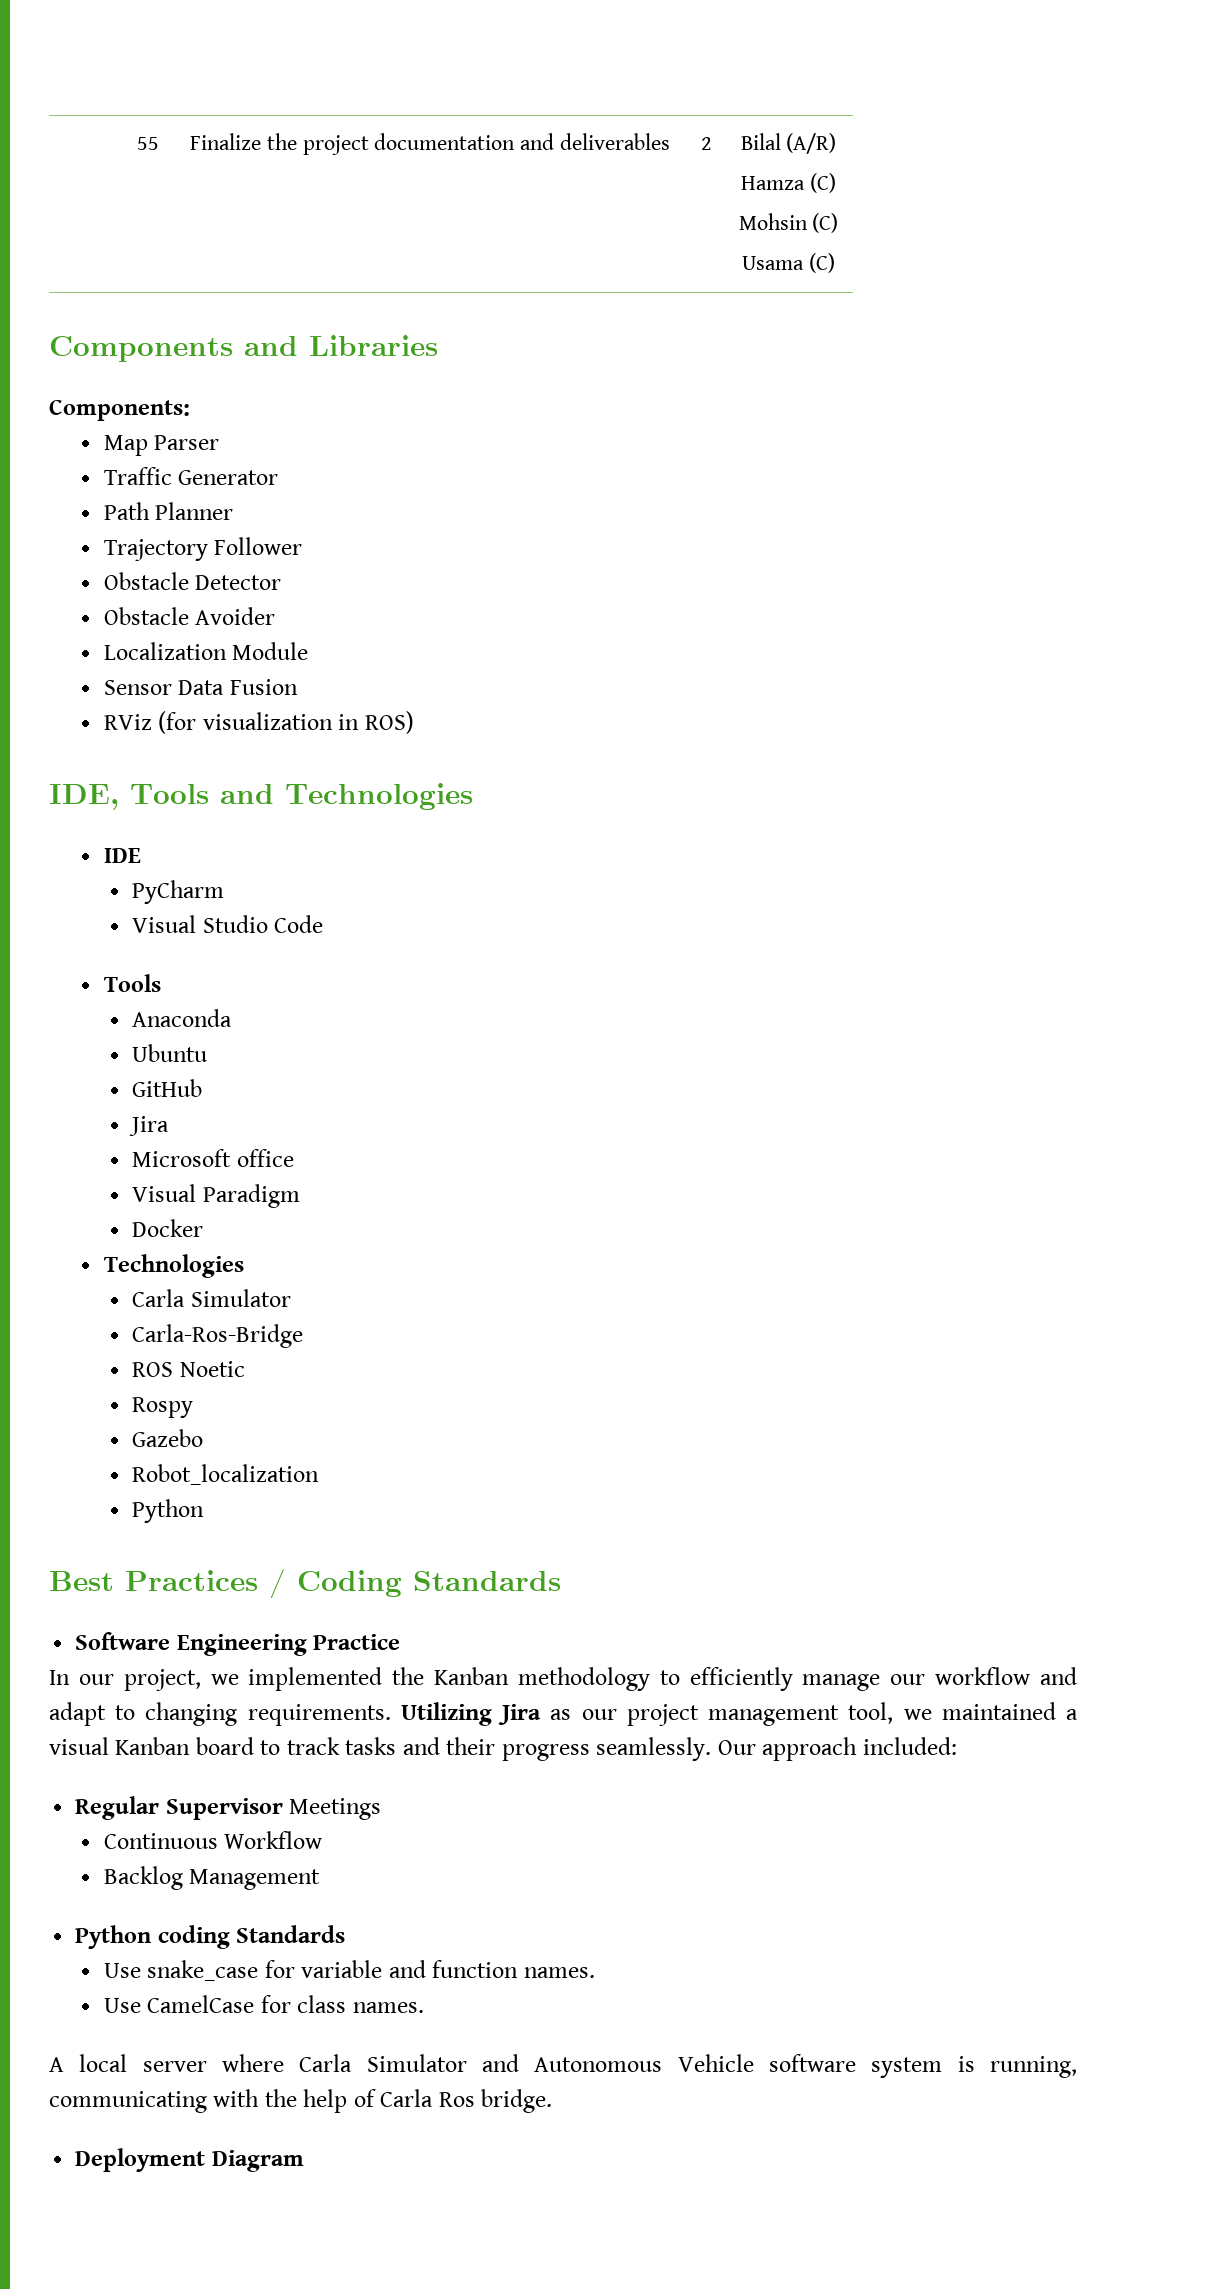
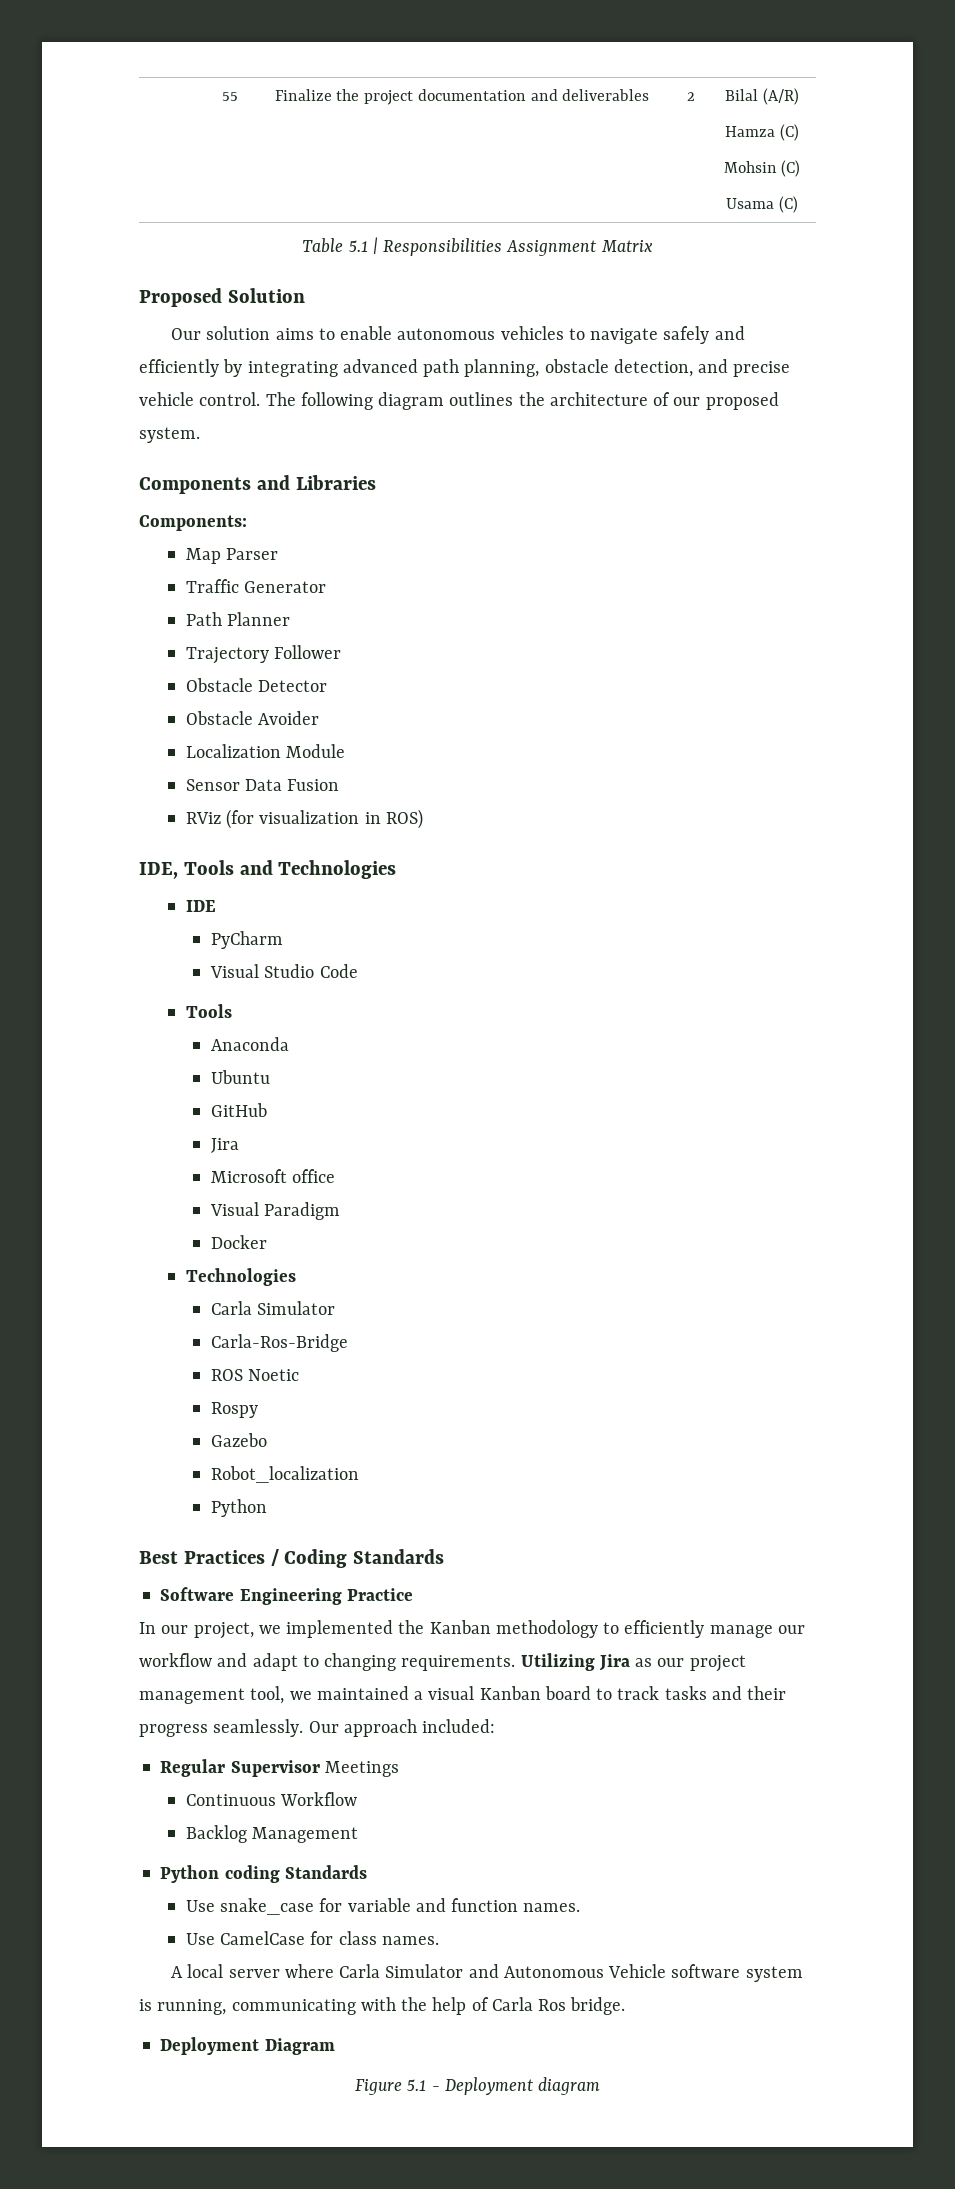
(835, 263) none -> [302,237,653,256] [139,288,305,307] [171,326,745,344] [139,359,791,377] [139,392,779,410] [139,427,200,443] // Table 5.1 | Responsibilities Assignment Matrix // Proposed Solution // Our solution aims to enable autonomous vehicles to navigate safely and efficiently by integrating advanced path planning, obstacle detection, and precise vehicle control. The following diagram outlines the architecture of our proposed system.
(304, 2161) none -> [354,2077,601,2095] // Figure 5.1 - Deployment diagram

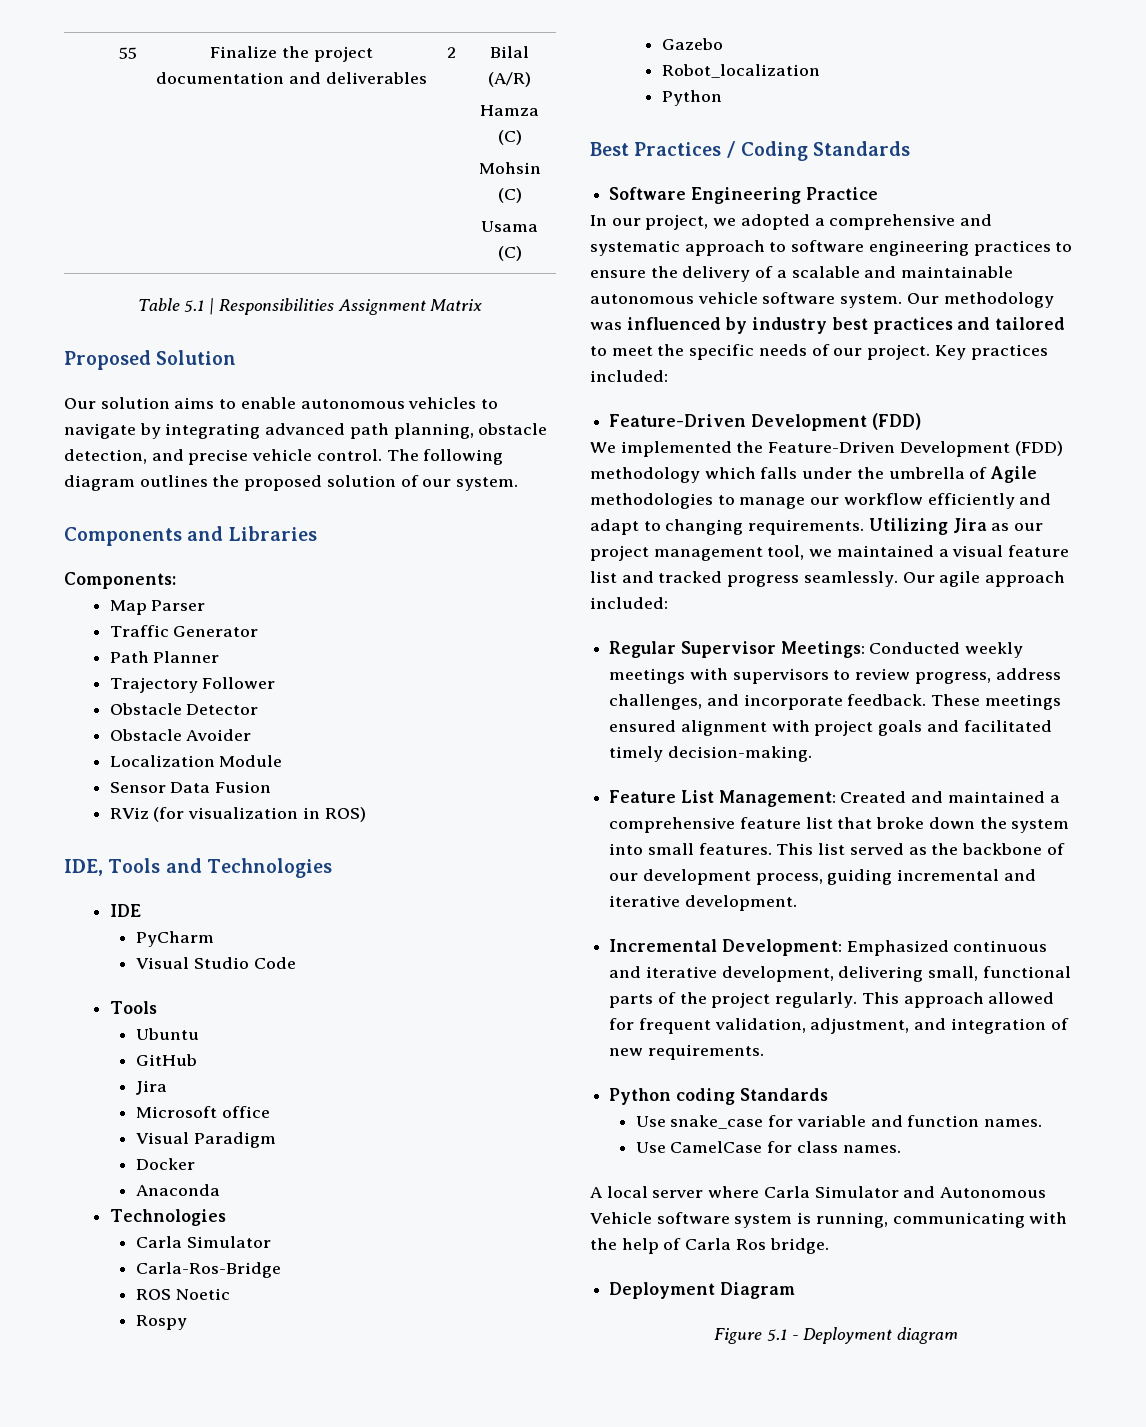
[663,326,745,344] [139,359,219,377] safely and efficiently -> (136, 431) none
[549,392,779,410] architecture of our proposed -> [244,475,452,491] proposed solution of our
[210,1037,289,1051] // Anaconda -> (157, 1007) none
(267, 1242) none -> [136,1184,221,1196] // Anaconda
[286,1620,705,1638] implemented the Kanban methodology to efficiently -> [740,214,993,230] [590,240,1073,256] [590,266,1014,282] [590,292,1054,308] [590,317,1066,334] [590,344,1048,360] [590,370,668,382] [609,413,921,431] [590,441,1063,457] [590,466,1038,483] [590,493,735,509] adopted a comprehensive and systematic approach to software engineering practices to ensure the delivery of a scalable and maintainable autonomous vehicle software system. Our methodology was influenced by industry best practices and tailored to meet the specific needs of our project. Key practices included: // Feature-Driven Development (FDD) // We implemented the Feature-Driven Development (FDD) methodology which falls under the umbrella of Agile methodologies to
(212, 1660) none -> [927,493,1015,509] efficiently
[479,1686,787,1700] Kanban board to track tasks and their -> [1008,545,1070,557] [590,571,723,583] feature list and tracked
(339, 1727) none -> [939,571,981,587] agile
[324,1761,399,1777] [185,1792,357,1806] [185,1825,358,1843] Meetings // Continuous Workflow // Backlog Management -> [780,641,1024,658] [609,668,1061,684] [609,694,1061,710] [609,720,1052,736] [609,746,812,762] [609,790,1060,807] [609,817,1070,833] [609,843,1065,855] [609,869,1036,885] [609,895,797,911] [609,939,1048,956] [609,966,1071,982] [609,992,1055,1008] [609,1018,1069,1034] [609,1044,764,1060] Meetings: Conducted weekly meetings with supervisors to review progress, address challenges, and incorporate feedback. These meetings ensured alignment with project goals and facilitated timely decision-making. // Feature List Management: Created and maintained a comprehensive feature list that broke down the system into small features. This list served as the backbone of our development process, guiding incremental and iterative development. // Incremental Development: Emphasized continuous and iterative development, delivering small, functional parts of the project regularly. This approach allowed for frequent validation, adjustment, and integration of new requirements.

